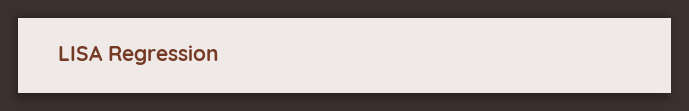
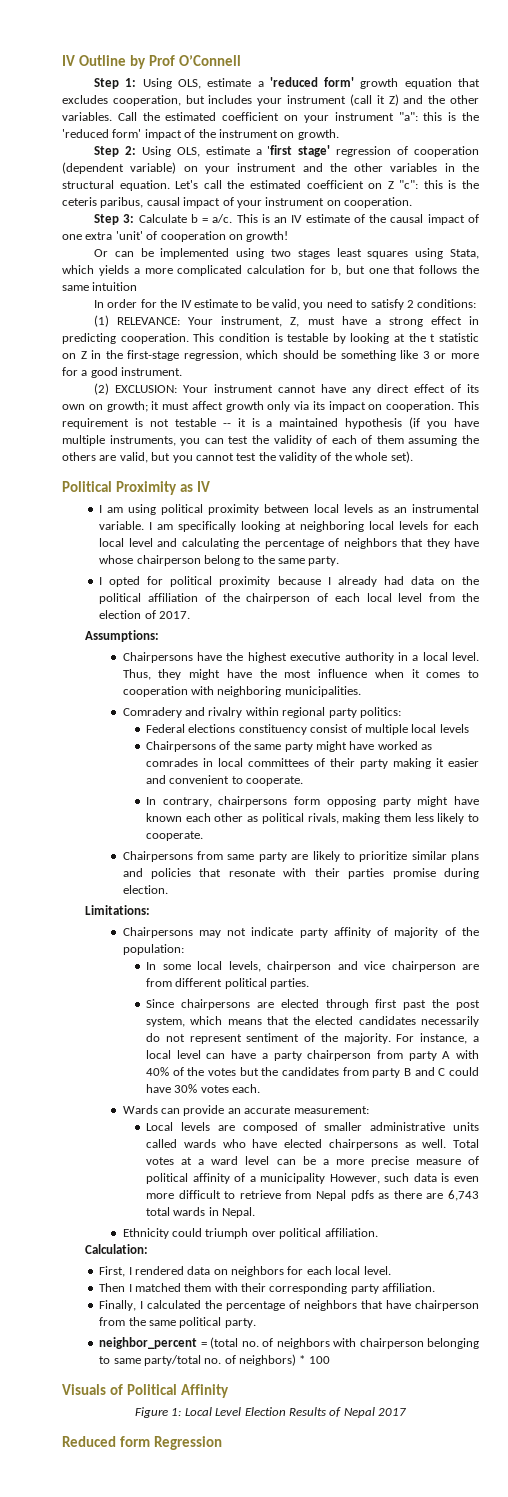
[58,45,103,61] LISA -> [62,55,241,69] [94,77,480,89] [62,94,479,106] [62,112,479,123] [62,129,339,140] [94,145,480,157] [62,162,480,174] [62,180,479,191] [62,197,412,208] [94,214,480,225] [62,231,289,242] [94,248,479,259] [62,265,479,276] [62,282,138,291] [94,299,477,310] [94,315,479,327] [62,333,479,344] [62,350,480,361] [62,367,183,378] [94,383,479,395] [62,401,480,412] [62,417,479,429] [62,435,479,446] [62,451,413,463] [62,481,210,495] [99,504,479,515] [99,521,479,532] [99,538,479,549] [99,555,340,566] [99,576,480,587] [99,593,479,604] [99,610,190,619] [85,630,160,642] [122,652,479,663] [122,669,479,680] [122,686,361,697] [122,707,401,718] [146,724,469,735] [146,741,433,752] [146,758,479,769] [146,775,304,786] [146,796,479,807] [146,813,479,824] [146,831,204,841] [122,851,479,862] [122,868,480,879] [122,885,168,894] [85,905,151,915] [122,927,479,938] [122,944,184,955] [146,961,479,972] [146,978,310,989] [146,999,480,1010] [146,1016,479,1027] [146,1033,479,1044] [146,1050,479,1061] [146,1067,479,1078] [146,1084,261,1093] [122,1105,369,1116] [146,1122,479,1133] [146,1139,479,1150] [146,1156,479,1167] [146,1173,480,1184] [146,1190,479,1201] [146,1207,256,1218] [122,1228,378,1239] [85,1244,149,1254] [99,1266,391,1277] [99,1283,436,1294] [99,1300,479,1311] [99,1317,256,1328] [99,1337,480,1349] [99,1354,330,1366] [62,1384,229,1398] [135,1407,406,1418] [62,1436,150,1447] IV Outline by Prof O’Connell // Step 1: Using OLS, estimate a 'reduced form' growth equation that excludes cooperation, but includes your instrument (call it Z) and the other variables. Call the estimated coefficient on your instrument "a": this is the 'reduced form' impact of the instrument on growth. // Step 2: Using OLS, estimate a 'first stage' regression of cooperation (dependent variable) on your instrument and the other variables in the structural equation. Let's call the estimated coefficient on Z "c": this is the ceteris paribus, causal impact of your instrument on cooperation. // Step 3: Calculate b = a/c. This is an IV estimate of the causal impact of one extra 'unit' of cooperation on growth! // Or can be implemented using two stages least squares using Stata, which yields a more complicated calculation for b, but one that follows the same intuition // In order for the IV estimate to be valid, you need to satisfy 2 conditions: // (1) RELEVANCE: Your instrument, Z, must have a strong effect in predicting cooperation. This condition is testable by looking at the t statistic on Z in the first-stage regression, which should be something like 3 or more for a good instrument. // (2) EXCLUSION: Your instrument cannot have any direct effect of its own on growth; it must affect growth only via its impact on cooperation. This requirement is not testable -- it is a maintained hypothesis (if you have multiple instruments, you can test the validity of each of them assuming the others are valid, but you cannot test the validity of the whole set). // Political Proximity as IV // I am using political proximity between local levels as an instrumental variable. I am specifically looking at neighboring local levels for each local level and calculating the percentage of neighbors that they have whose chairperson belong to the same party. // I opted for political proximity because I already had data on the political affiliation of the chairperson of each local level from the election of 2017. // Assumptions: // Chairpersons have the highest executive authority in a local level. Thus, they might have the most influence when it comes to cooperation with neighboring municipalities. // Comradery and rivalry within regional party politics: // Federal elections constituency consist of multiple local levels // Chairpersons of the same party might have worked as comrades in local committees of their party making it easier and convenient to cooperate. // In contrary, chairpersons form opposing party might have known each other as political rivals, making them less likely to cooperate. // Chairpersons from same party are likely to prioritize similar plans and policies that resonate with their parties promise during election. // Limitations: // Chairpersons may not indicate party affinity of majority of the population: // In some local levels, chairperson and vice chairperson are from different political parties. // Since chairpersons are elected through first past the post system, which means that the elected candidates necessarily do not represent sentiment of the majority. For instance, a local level can have a party chairperson from party A with 40% of the votes but the candidates from party B and C could have 30% votes each. // Wards can provide an accurate measurement: // Local levels are composed of smaller administrative units called wards who have elected chairpersons as well. Total votes at a ward level can be a more precise measure of political affinity of a municipality However, such data is even more difficult to retrieve from Nepal pdfs as there are 6,743 total wards in Nepal. // Ethnicity could triumph over political affiliation. // Calculation: // First, I rendered data on neighbors for each local level. // Then I matched them with their corresponding party affiliation. // Finally, I calculated the percentage of neighbors that have chairperson from the same political party. // neighbor_percent = (total no. of neighbors with chairperson belonging to same party/total no. of neighbors) * 100 // Visuals of Political Affinity // Figure 1: Local Level Election Results of Nepal 2017 // Reduced form

